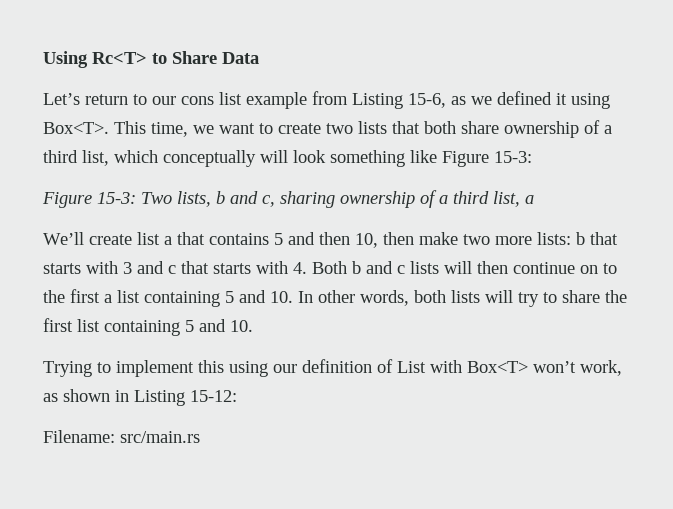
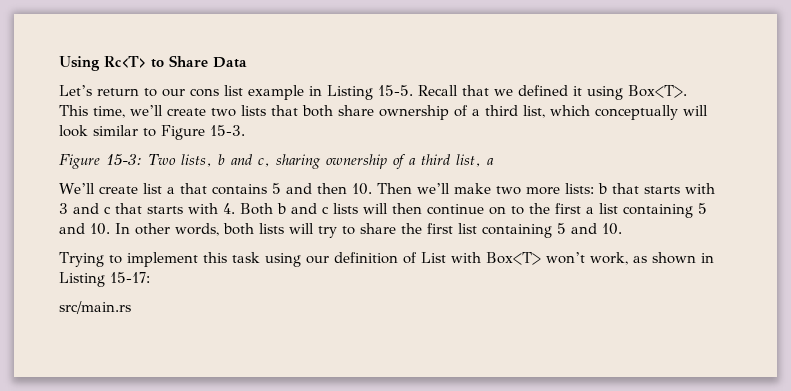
[312,91,466,109] from Listing 15-6, as -> [309,85,489,100] in Listing 15-5. Recall that
[193,123,273,134] we want to -> [130,105,163,116] we’ll
[330,150,532,167] something like Figure 15-3: -> [93,125,245,140] similar to Figure 15-3.
[355,232,414,248] 10, then -> [351,183,450,195] 10. Then we’ll
(224, 366) none -> [231,252,260,263] task
[190,390,237,402] [43,430,115,443] 15-12: // Filename: -> [110,272,150,283] 15-17: //

